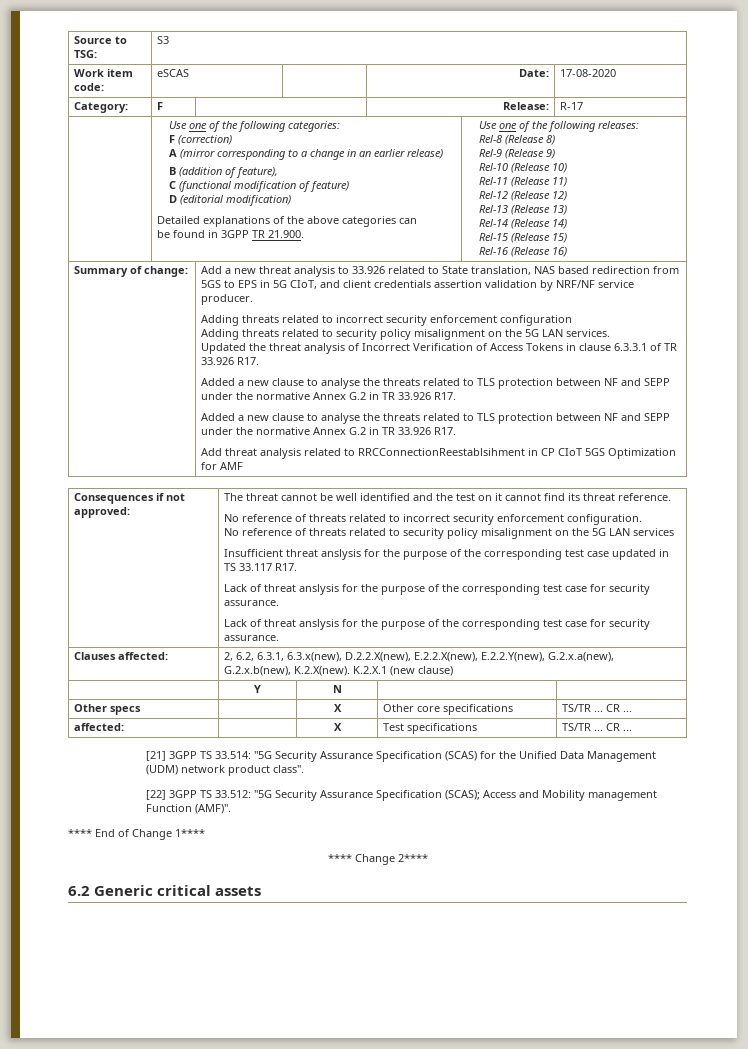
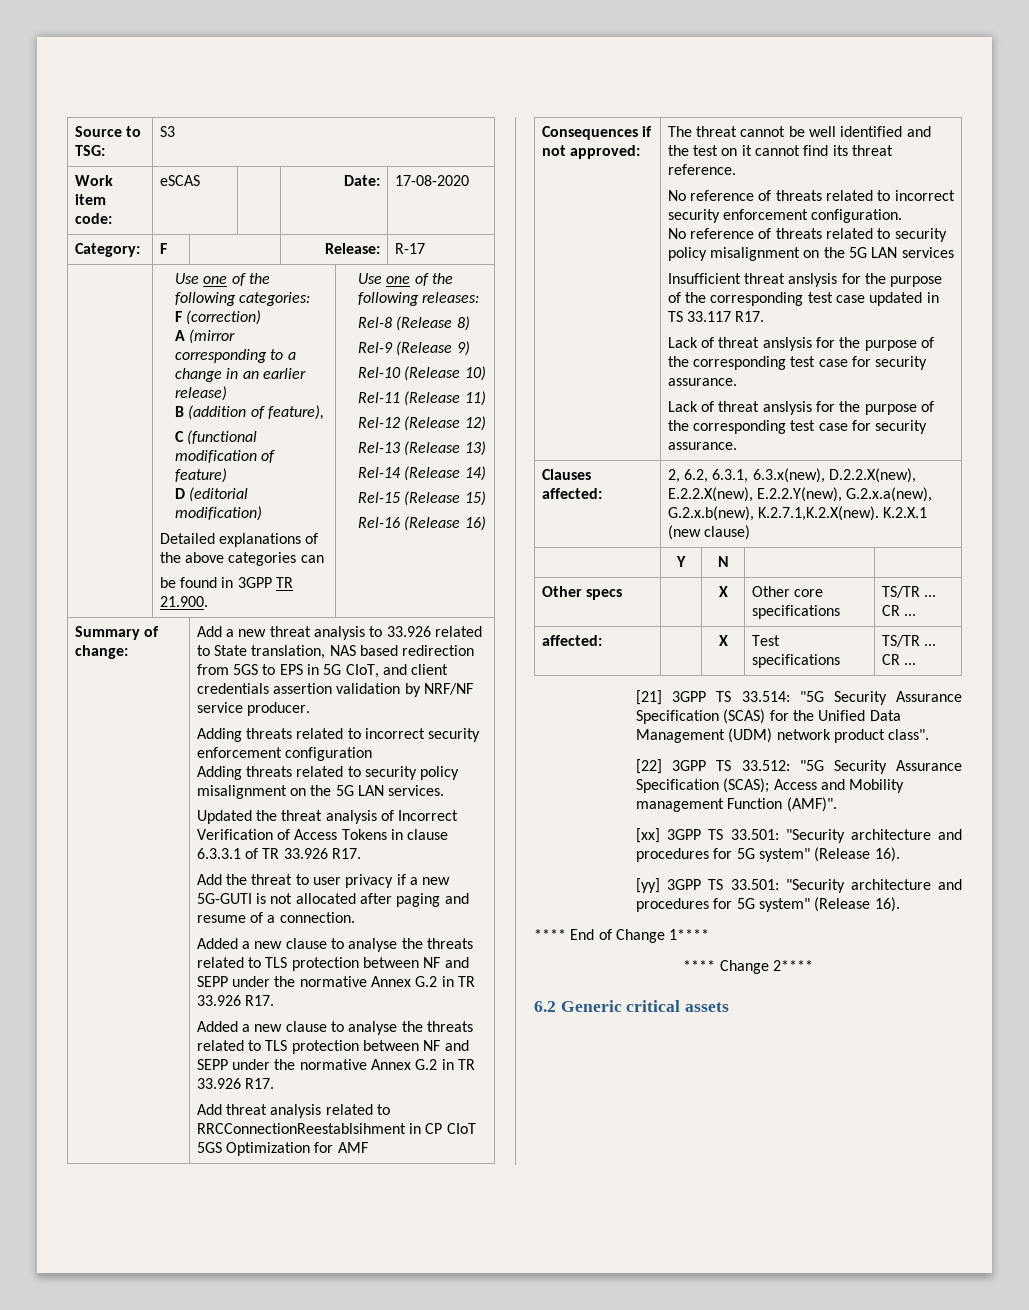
(260, 361) none -> [196,874,451,888] [196,893,469,907] [196,912,355,923] // Add the threat to user privacy if a new 5G-GUTI is not allocated after paging and resume of a connection.
[294,666,351,676] K.2.X(new). -> [758,506,880,521] K.2.7.1,K.2.X(new).
(231, 809) none -> [636,828,962,843] [636,847,900,862] [636,878,962,893] [636,897,900,912] // [xx] 3GPP TS 33.501: "Security architecture and procedures for 5G system" (Release 16). // [yy] 3GPP TS 33.501: "Security architecture and procedures for 5G system" (Release 16).

